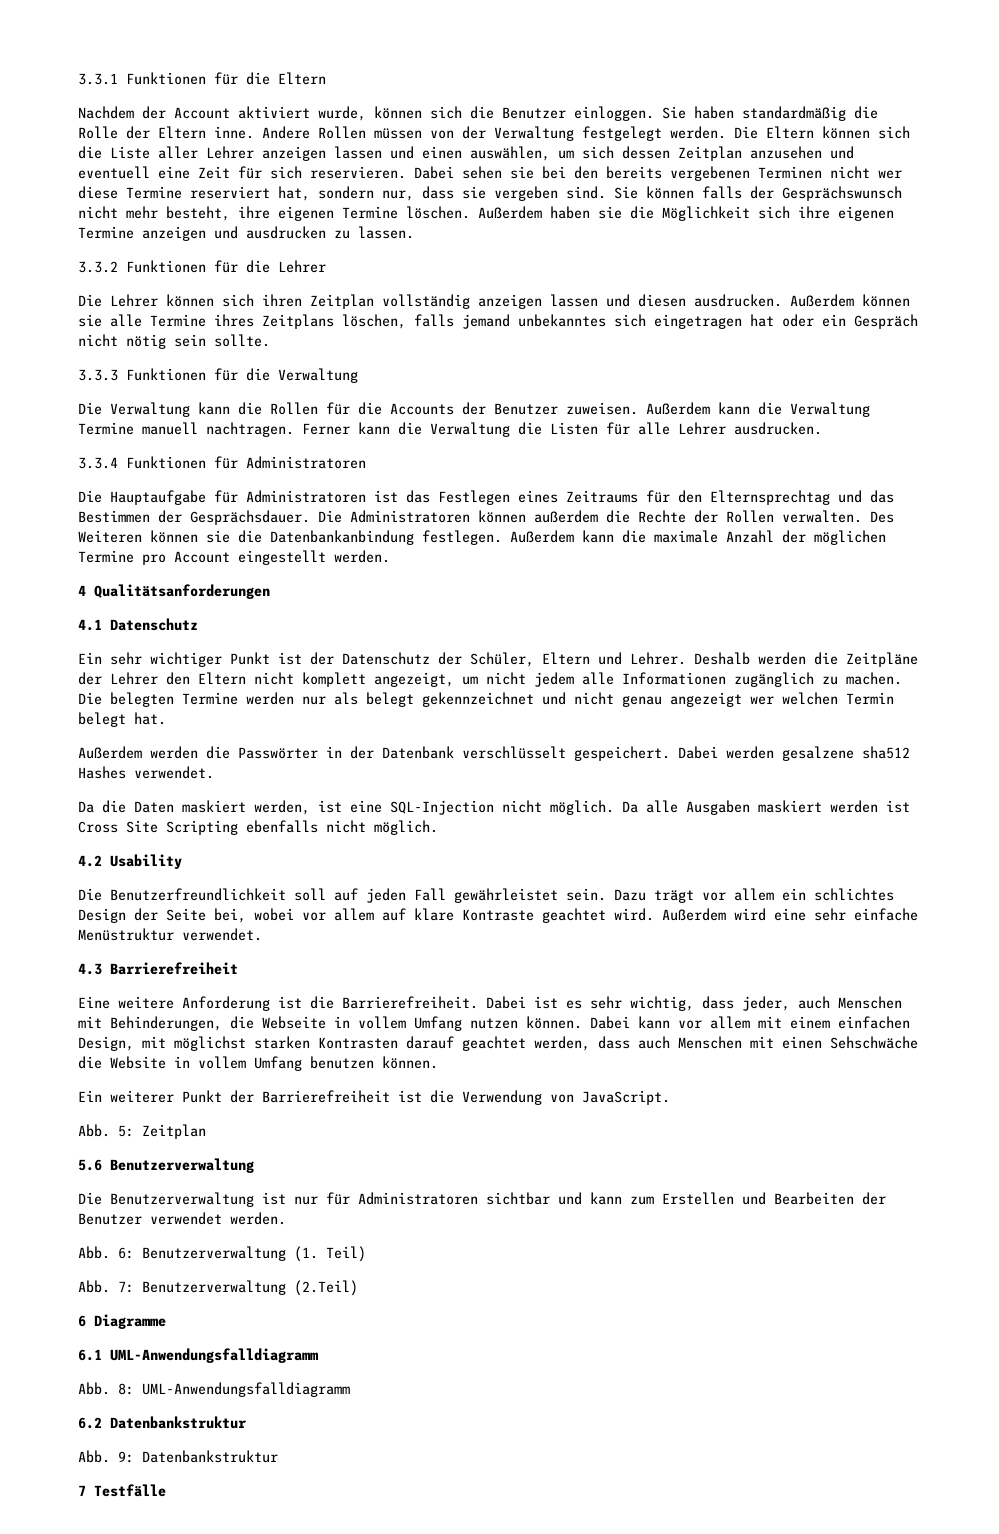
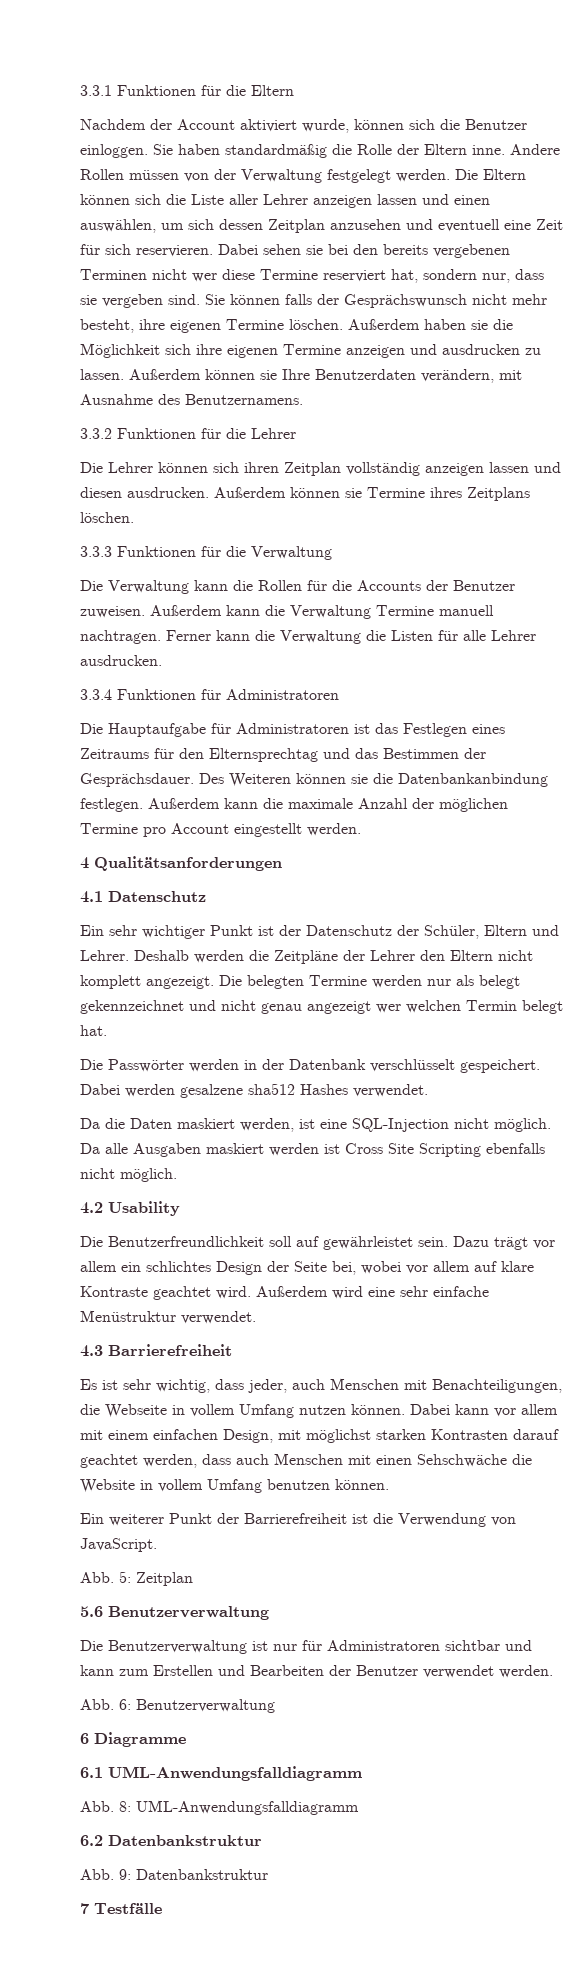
(414, 232) none -> [129,369,522,383] [80,394,303,405] Außerdem können sie Ihre Benutzerdaten verändern, mit Ausnahme des Benutzernamens.
[110,314,142,327] alle -> (362, 493) none
[342,314,918,329] [78,334,270,349] löschen, falls jemand unbekanntes sich eingetragen hat oder ein Gespräch nicht nötig sein sollte. -> [80,512,134,523] löschen.
[318,510,862,523] Die Administratoren können außerdem die Rechte der Rollen verwalten. -> (194, 780) none
[374,672,902,687] angezeigt, um nicht jedem alle Informationen zugänglich zu machen. -> [146,976,214,989] angezeigt.
[78,746,318,759] Außerdem werden die Passwörter -> [80,1059,239,1072] Die Passwörter werden
[366,888,446,903] jeden Fall -> (319, 1241) none
[78,996,582,1011] Eine weitere Anforderung ist die Barrierefreiheit. Dabei ist es -> [80,1379,118,1390] Es ist
[110,1016,222,1031] Behinderungen, -> [432,1379,562,1393] Benachteiligungen,
[294,1246,366,1262] [78,1280,358,1296] (1. Teil) // Abb. 7: Benutzerverwaltung (2.Teil) -> (275, 1706) none

